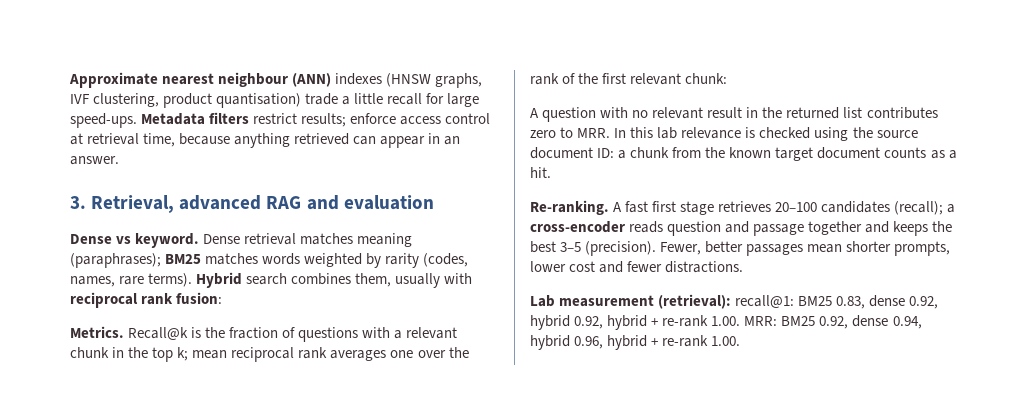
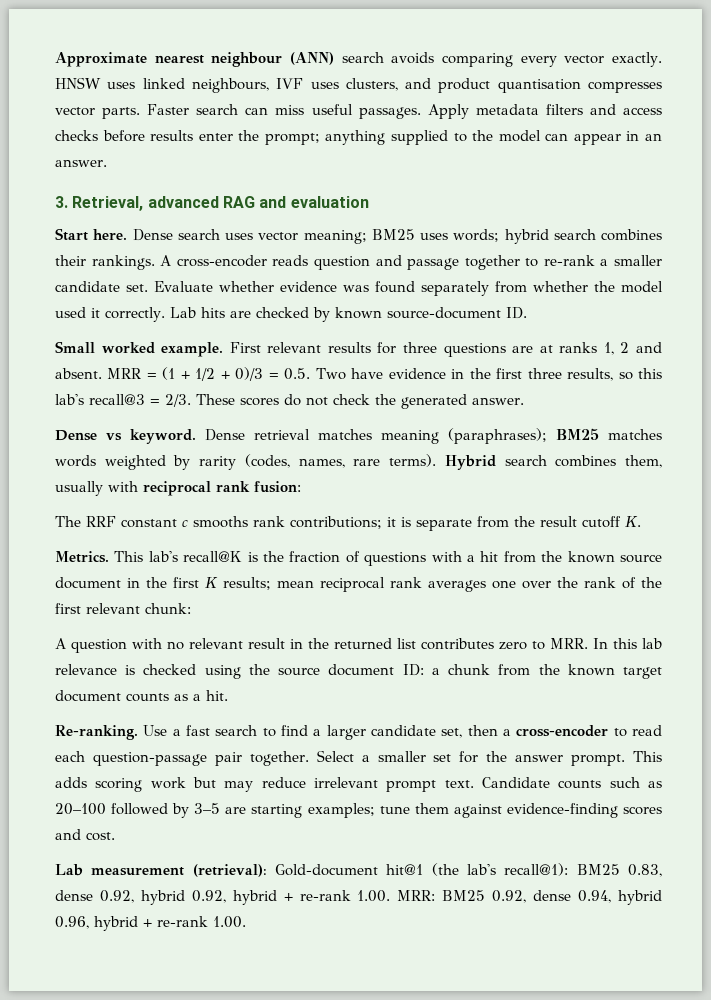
[335,73,483,88] [70,93,480,108] [70,112,491,128] [70,133,350,148] indexes (HNSW graphs, IVF clustering, product quantisation) trade a little recall for large speed-ups. Metadata filters restrict results; enforce access control at retrieval time, because anything retrieved -> [341,52,663,67] [55,77,662,93] [55,104,662,119] [55,130,541,145] search avoids comparing every vector exactly. HNSW uses linked neighbours, IVF uses clusters, and product quantisation compresses vector parts. Faster search can miss useful passages. Apply metadata filters and access checks before results enter the prompt; anything supplied to the model
(434, 202) none -> [55,228,662,244] [55,255,662,270] [55,281,663,296] [55,307,527,322] [55,341,662,357] [55,367,662,381] [55,394,524,409] // Start here. Dense search uses vector meaning; BM25 uses words; hybrid search combines their rankings. A cross-encoder reads question and passage together to re-rank a smaller candidate set. Evaluate whether evidence was found separately from whether the model used it correctly. Lab hits are checked by known source-document ID. // Small worked example. First relevant results for three questions are at ranks 1, 2 and absent. MRR = (1 + 1/2 + 0)/3 = 0.5. Two have evidence in the first three results, so this lab's recall@3 = 2/3. These scores do not check the generated answer.
[70,326,189,340] Metrics. Recall@k -> [55,516,641,531] [55,551,243,563] The RRF constant c smooths rank contributions; it is separate from the result cutoff K. // Metrics. This lab's recall@K
[406,327,458,339] [70,347,189,362] relevant chunk in the top k; -> [480,551,662,563] [55,577,271,590] hit from the known source document in the first K results;
[613,201,956,215] [530,221,953,236] [530,241,951,256] [530,261,744,273] [530,294,795,309] A fast first stage retrieves 20–100 candidates (recall); a cross-encoder reads question and passage together and keeps the best 3–5 (precision). Fewer, better passages mean shorter prompts, lower cost and fewer distractions. // Lab measurement (retrieval): recall@1: -> [143,725,662,740] [55,750,662,766] [55,777,662,792] [55,803,662,818] [55,829,115,841] [55,863,569,877] Use a fast search to find a larger candidate set, then a cross-encoder to read each question-passage pair together. Select a smaller set for the answer prompt. This adds scoring work but may reduce irrelevant prompt text. Candidate counts such as 20–100 followed by 3–5 are starting examples; tune them against evidence-finding scores and cost. // Lab measurement (retrieval): Gold-document hit@1 (the lab's recall@1):

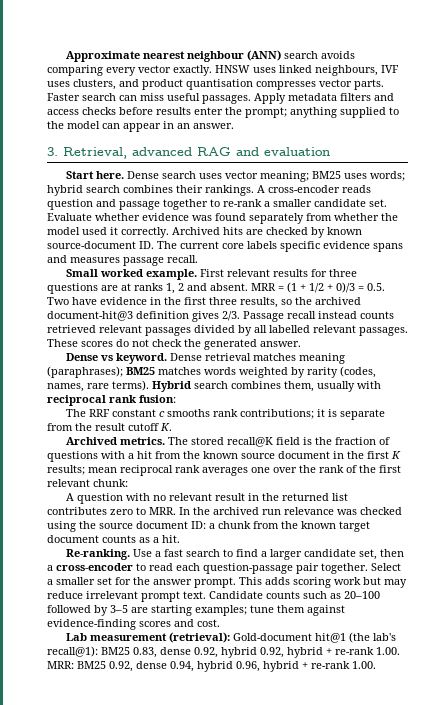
[169,307,196,318] Lab -> [172,227,220,235] Archived
(527, 313) none -> [157,241,403,252] [47,255,198,266] The current core labels specific evidence spans and measures passage recall.
[637,368,662,379] [55,394,191,407] this lab's recall@3 = 2/3. -> [295,297,361,305] [47,311,394,322] [47,325,408,336] the archived document-hit@3 definition gives 2/3. Passage recall instead counts retrieved relevant passages divided by all labelled relevant passages.
[55,551,243,563] Metrics. This lab's recall@K -> [65,437,300,447] Archived metrics. The stored recall@K field
[613,638,662,649] [55,664,136,675] this lab relevance is -> [193,507,357,515] the archived run relevance was

